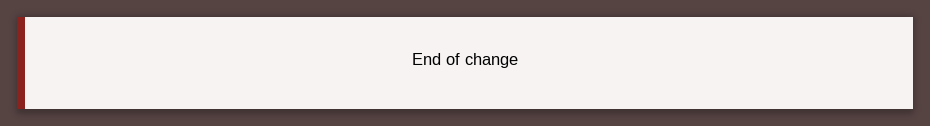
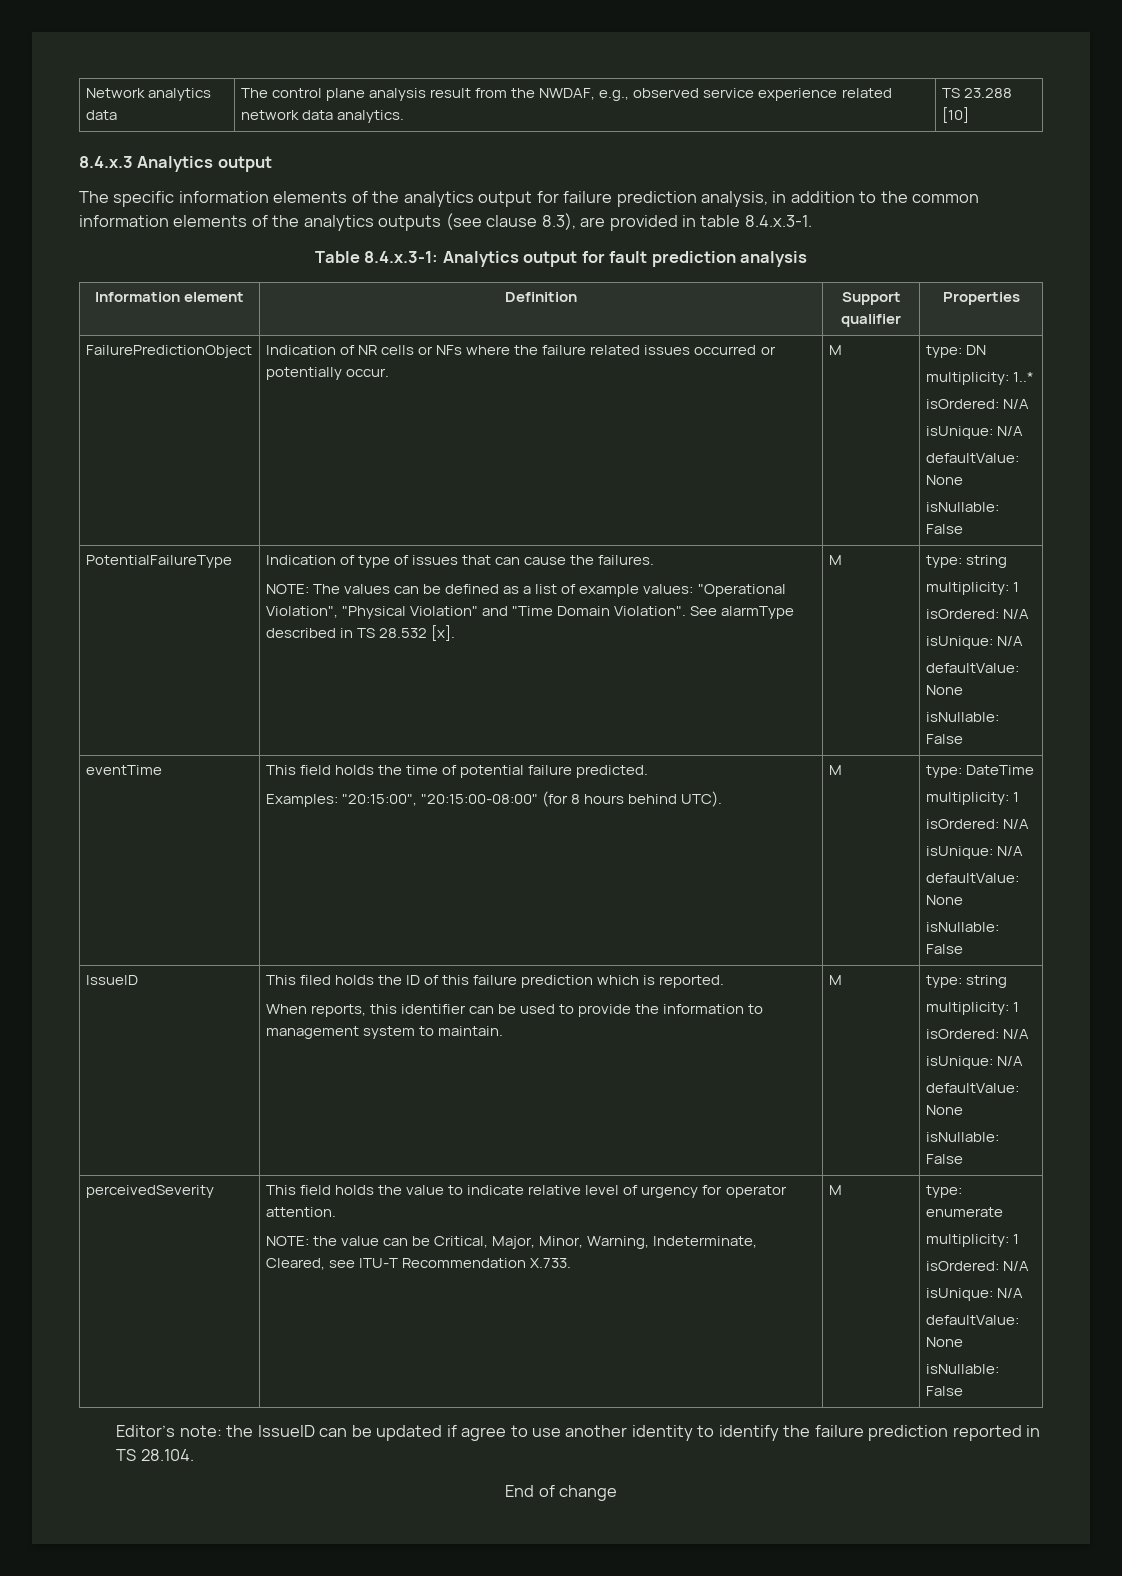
(412, 59) none -> [85,88,211,101] [85,110,117,120] [240,88,892,101] [240,110,405,123] [941,88,1012,98] [941,107,969,123] [79,156,272,172] [79,191,980,207] [79,213,812,231] [314,251,808,267] [94,292,245,302] [505,292,577,302] [841,292,901,305] [841,314,901,327] [942,292,1020,305] [85,345,252,358] [265,345,776,355] [265,367,389,380] [828,345,842,355] [925,345,986,358] [925,372,1034,385] [925,399,1029,409] [925,426,1023,439] [925,453,1019,463] [925,475,963,485] [925,502,999,512] [925,524,963,534] [85,555,232,568] [265,555,655,568] [265,584,786,597] [265,606,795,619] [265,625,456,641] [828,555,842,565] [925,555,1007,568] [925,582,1019,595] [925,609,1029,619] [925,636,1023,649] [925,663,1019,673] [925,685,963,695] [925,712,999,722] [925,734,963,744] [85,765,162,775] [265,765,649,778] [265,791,723,807] [828,765,842,775] [925,765,1034,778] [925,792,1019,805] [925,819,1029,829] [925,846,1023,859] [925,873,1019,883] [925,895,963,905] [925,922,999,932] [925,944,963,954] [85,975,138,985] [265,975,725,988] [265,1004,764,1017] [265,1026,504,1039] [828,975,842,985] [925,975,1007,988] [925,1002,1019,1015] [925,1029,1029,1039] [925,1056,1023,1069] [925,1083,1019,1093] [925,1105,963,1115] [925,1132,999,1142] [925,1154,963,1164] [85,1185,214,1198] [265,1185,787,1198] [265,1207,336,1217] [265,1236,758,1249] [265,1258,572,1270] [828,1185,842,1195] [925,1185,962,1198] [925,1207,1003,1217] [925,1234,1019,1247] [925,1261,1029,1271] [925,1288,1023,1301] [925,1315,1019,1325] [925,1337,963,1347] [925,1364,999,1374] [925,1386,963,1396] [116,1425,1041,1441] [116,1449,194,1461] Network analytics data | The control plane analysis result from the NWDAF, e.g., observed service experience related network data analytics. | TS 23.288 [10] // 8.4.x.3 Analytics output // The specific information elements of the analytics output for failure prediction analysis, in addition to the common information elements of the analytics outputs (see clause 8.3), are provided in table 8.4.x.3-1. // Table 8.4.x.3-1: Analytics output for fault prediction analysis // Information element | Definition | Support qualifier | Properties // FailurePredictionObject | Indication of NR cells or NFs where the failure related issues occurred or potentially occur. | M | type: DN // multiplicity: 1..* // isOrdered: N/A // isUnique: N/A // defaultValue: None // isNullable: False // PotentialFailureType | Indication of type of issues that can cause the failures. // NOTE: The values can be defined as a list of example values: "Operational Violation", "Physical Violation" and "Time Domain Violation". See alarmType described in TS 28.532 [x]. | M | type: string // multiplicity: 1 // isOrdered: N/A // isUnique: N/A // defaultValue: None // isNullable: False // eventTime | This field holds the time of potential failure predicted. // Examples: "20:15:00", "20:15:00-08:00" (for 8 hours behind UTC). | M | type: DateTime // multiplicity: 1 // isOrdered: N/A // isUnique: N/A // defaultValue: None // isNullable: False // IssueID | This filed holds the ID of this failure prediction which is reported. // When reports, this identifier can be used to provide the information to management system to maintain. | M | type: string // multiplicity: 1 // isOrdered: N/A // isUnique: N/A // defaultValue: None // isNullable: False // perceivedSeverity | This field holds the value to indicate relative level of urgency for operator attention. // NOTE: the value can be Critical, Major, Minor, Warning, Indeterminate, Cleared, see ITU-T Recommendation X.733. | M | type: enumerate // multiplicity: 1 // isOrdered: N/A // isUnique: N/A // defaultValue: None // isNullable: False // Editor’s note: the IssueID can be updated if agree to use another identity to identify the failure prediction reported in TS 28.104. //

